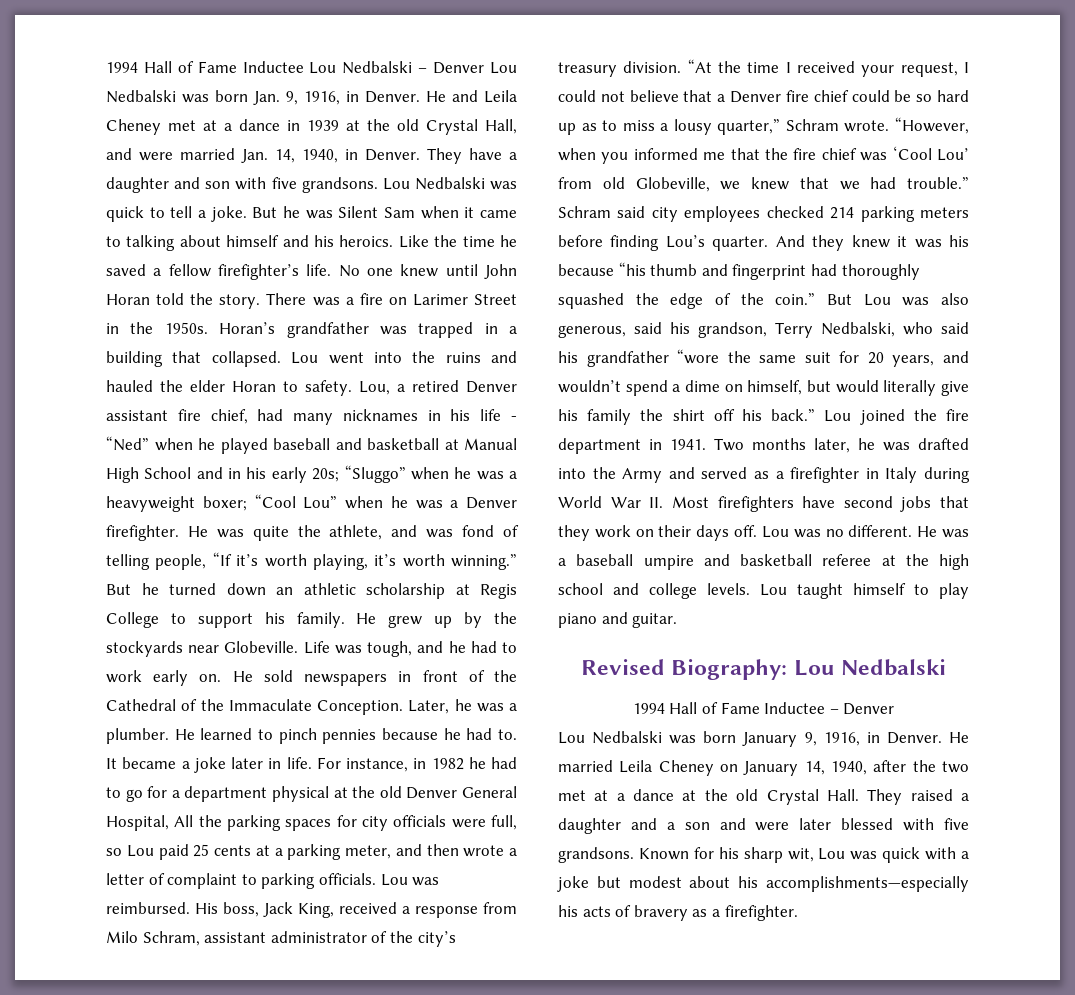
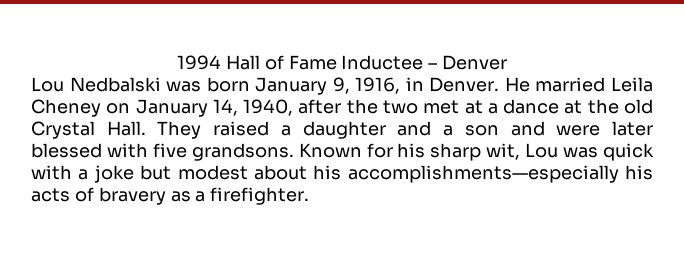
[106,61,517,74] [106,90,517,105] [106,119,517,135] [106,148,517,164] [106,177,517,193] [106,206,517,222] [106,235,517,251] [106,264,517,280] [106,293,517,309] [106,322,517,338] [106,351,517,367] [106,380,517,396] [106,409,517,425] [106,436,517,454] [106,465,517,483] [106,494,517,512] [106,525,520,541] [106,552,517,570] [106,583,517,599] [106,612,518,628] [106,641,517,657] [106,670,517,686] [106,699,517,715] [106,728,517,744] [106,757,517,773] [106,786,517,802] [106,815,517,831] [106,844,517,860] [106,873,440,889] [106,902,517,918] [106,931,456,947] [558,59,969,77] [558,90,969,103] [558,117,969,135] [558,146,969,164] [558,177,969,192] [558,206,969,222] [558,235,970,251] [558,262,920,280] [558,293,969,309] [558,322,969,338] [558,349,969,367] [558,380,969,396] [558,409,969,425] [558,438,969,454] [558,467,970,483] [558,496,969,512] [558,525,969,541] [558,554,969,570] [558,583,969,599] [558,612,678,628] [581,659,946,680] [632,702,826,714] 1994 Hall of Fame Inductee Lou Nedbalski – Denver Lou Nedbalski was born Jan. 9, 1916, in Denver. He and Leila Cheney met at a dance in 1939 at the old Crystal Hall, and were married Jan. 14, 1940, in Denver. They have a daughter and son with five grandsons. Lou Nedbalski was quick to tell a joke. But he was Silent Sam when it came to talking about himself and his heroics. Like the time he saved a fellow firefighter’s life. No one knew until John Horan told the story. There was a fire on Larimer Street in the 1950s. Horan’s grandfather was trapped in a building that collapsed. Lou went into the ruins and hauled the elder Horan to safety. Lou, a retired Denver assistant fire chief, had many nicknames in his life - “Ned” when he played baseball and basketball at Manual High School and in his early 20s; “Sluggo” when he was a heavyweight boxer; “Cool Lou” when he was a Denver firefighter. He was quite the athlete, and was fond of telling people, “If it’s worth playing, it’s worth winning.” But he turned down an athletic scholarship at Regis College to support his family. He grew up by the stockyards near Globeville. Life was tough, and he had to work early on. He sold newspapers in front of the Cathedral of the Immaculate Conception. Later, he was a plumber. He learned to pinch pennies because he had to. It became a joke later in life. For instance, in 1982 he had to go for a department physical at the old Denver General Hospital, All the parking spaces for city officials were full, so Lou paid 25 cents at a parking meter, and then wrote a letter of complaint to parking officials. Lou was reimbursed. His boss, Jack King, received a response from Milo Schram, assistant administrator of the city’s treasury division. “At the time I received your request, I could not believe that a Denver fire chief could be so hard up as to miss a lousy quarter,” Schram wrote. “However, when you informed me that the fire chief was ‘Cool Lou’ from old Globeville, we knew that we had trouble.” Schram said city employees checked 214 parking meters before finding Lou’s quarter. And they knew it was his because “his thumb and fingerprint had thoroughly squashed the edge of the coin.” But Lou was also generous, said his grandson, Terry Nedbalski, who said his grandfather “wore the same suit for 20 years, and wouldn’t spend a dime on himself, but would literally give his family the shirt off his back.” Lou joined the fire department in 1941. Two months later, he was drafted into the Army and served as a firefighter in Italy during World War II. Most firefighters have second jobs that they work on their days off. Lou was no different. He was a baseball umpire and basketball referee at the high school and college levels. Lou taught himself to play piano and guitar. // Revised Biography: Lou Nedbalski // 1994 Hall of Fame Inductee -> [176,55,424,70] 1994 Hall of Fame Inductee

